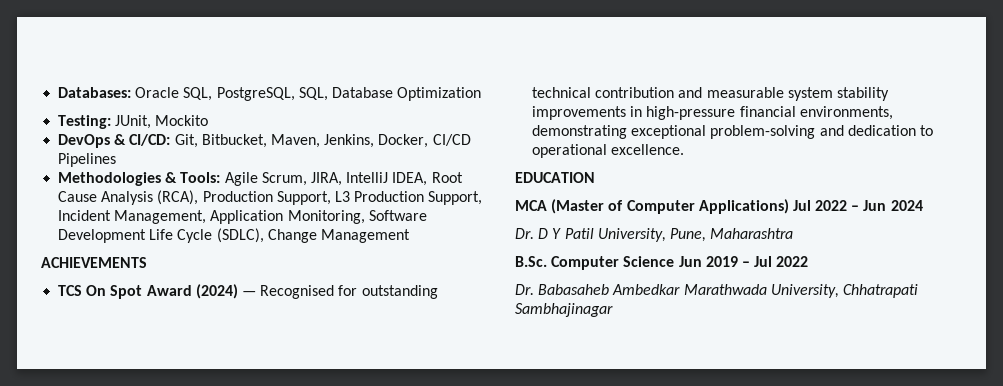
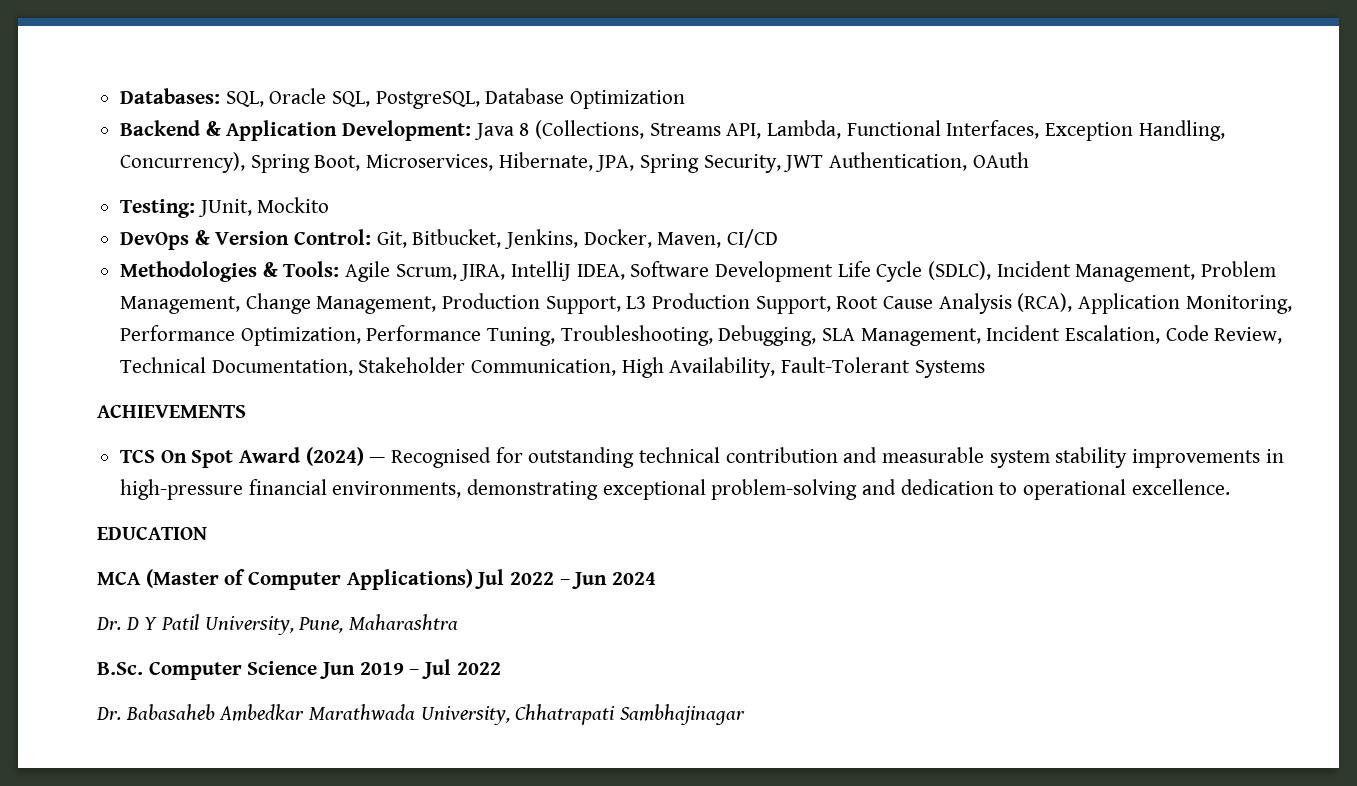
(132, 92) none -> [225,91,264,107] SQL,
[298,87,328,101] SQL, -> (480, 100) none
(482, 94) none -> [120,120,1225,141] [120,152,1029,173] // Backend & Application Development: Java 8 (Collections, Streams API, Lambda, Functional Interfaces, Exception Handling, Concurrency), Spring Boot, Microservices, Hibernate, JPA, Spring Security, JWT Authentication, OAuth
[129,134,171,146] CI/CD: -> [215,229,372,245] Version Control:
[270,134,320,148] Maven, -> (502, 238) none
(429, 141) none -> [657,232,722,248] Maven,
[58,153,117,167] Pipelines -> (779, 238) none
[431,172,463,183] [58,190,199,205] Root Cause Analysis (RCA), -> [630,261,1277,282] [120,293,437,314] Software Development Life Cycle (SDLC), Incident Management, Problem Management, Change Management,
[58,210,427,224] [58,228,410,243] Incident Management, Application Monitoring, Software Development Life Cycle (SDLC), Change Management -> [836,293,1292,314] [120,325,1283,346] [120,357,985,378] Root Cause Analysis (RCA), Application Monitoring, Performance Optimization, Performance Tuning, Troubleshooting, Debugging, SLA Management, Incident Escalation, Code Review, Technical Documentation, Stakeholder Communication, High Availability, Fault-Tolerant Systems

